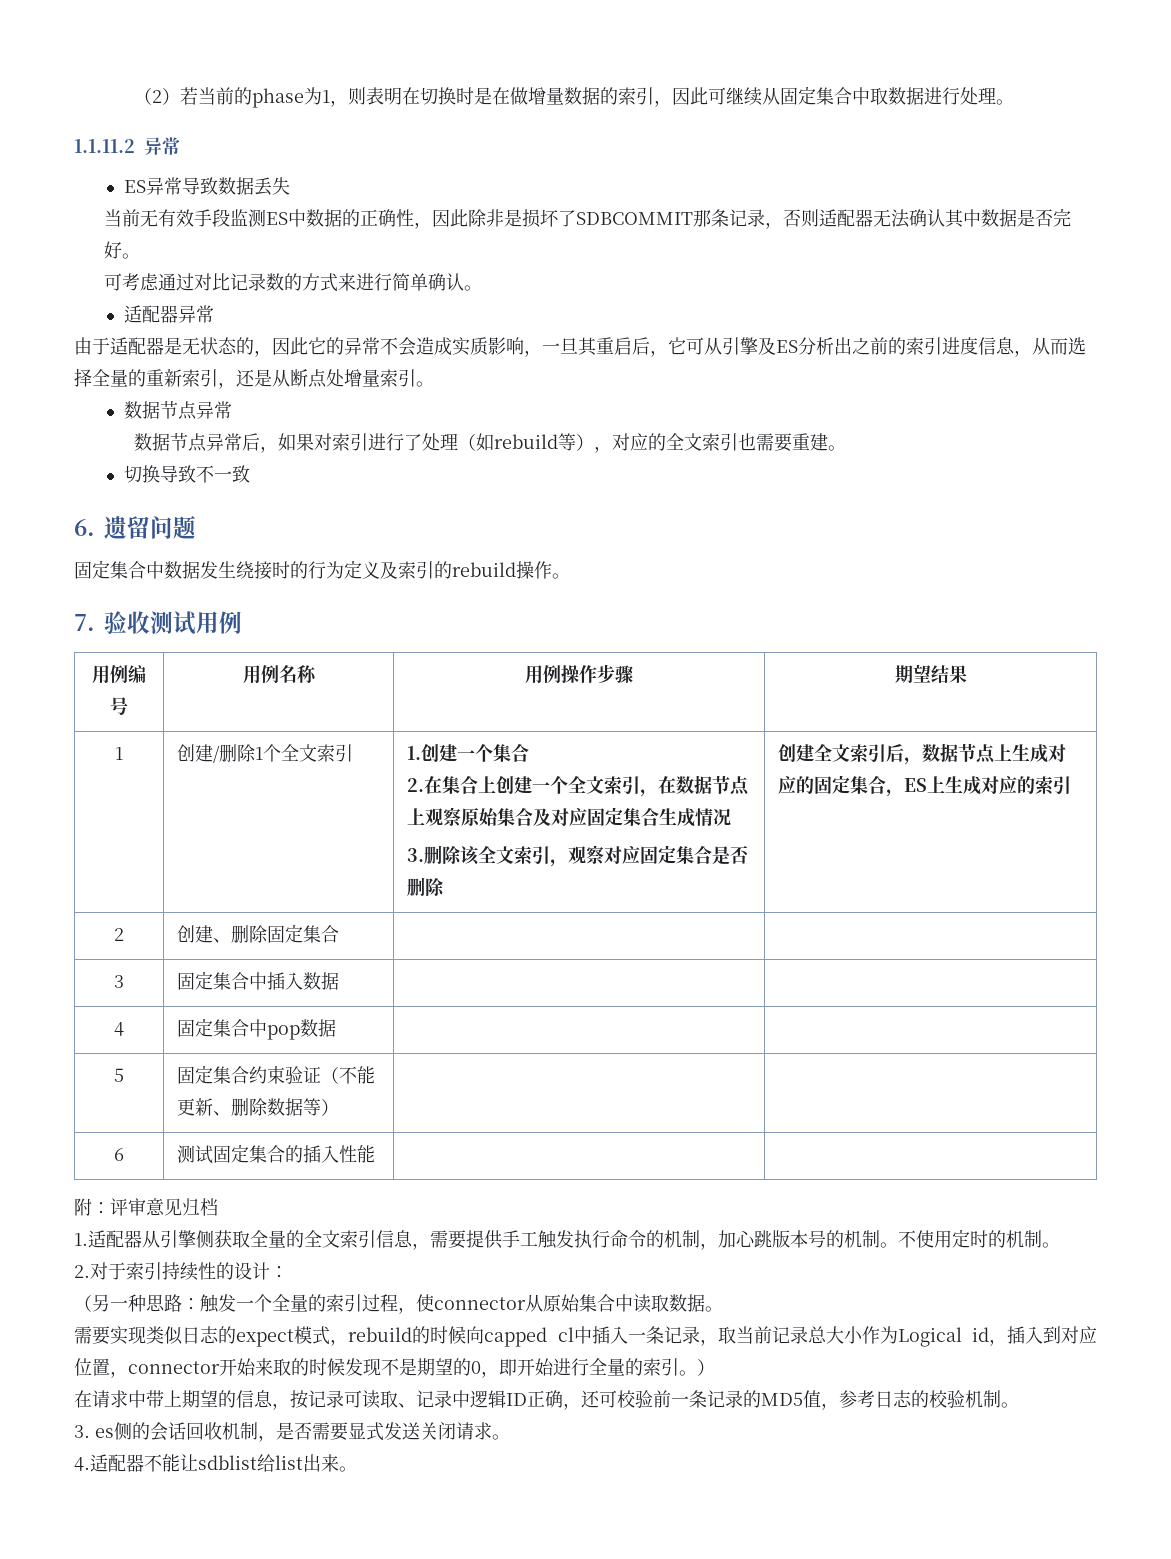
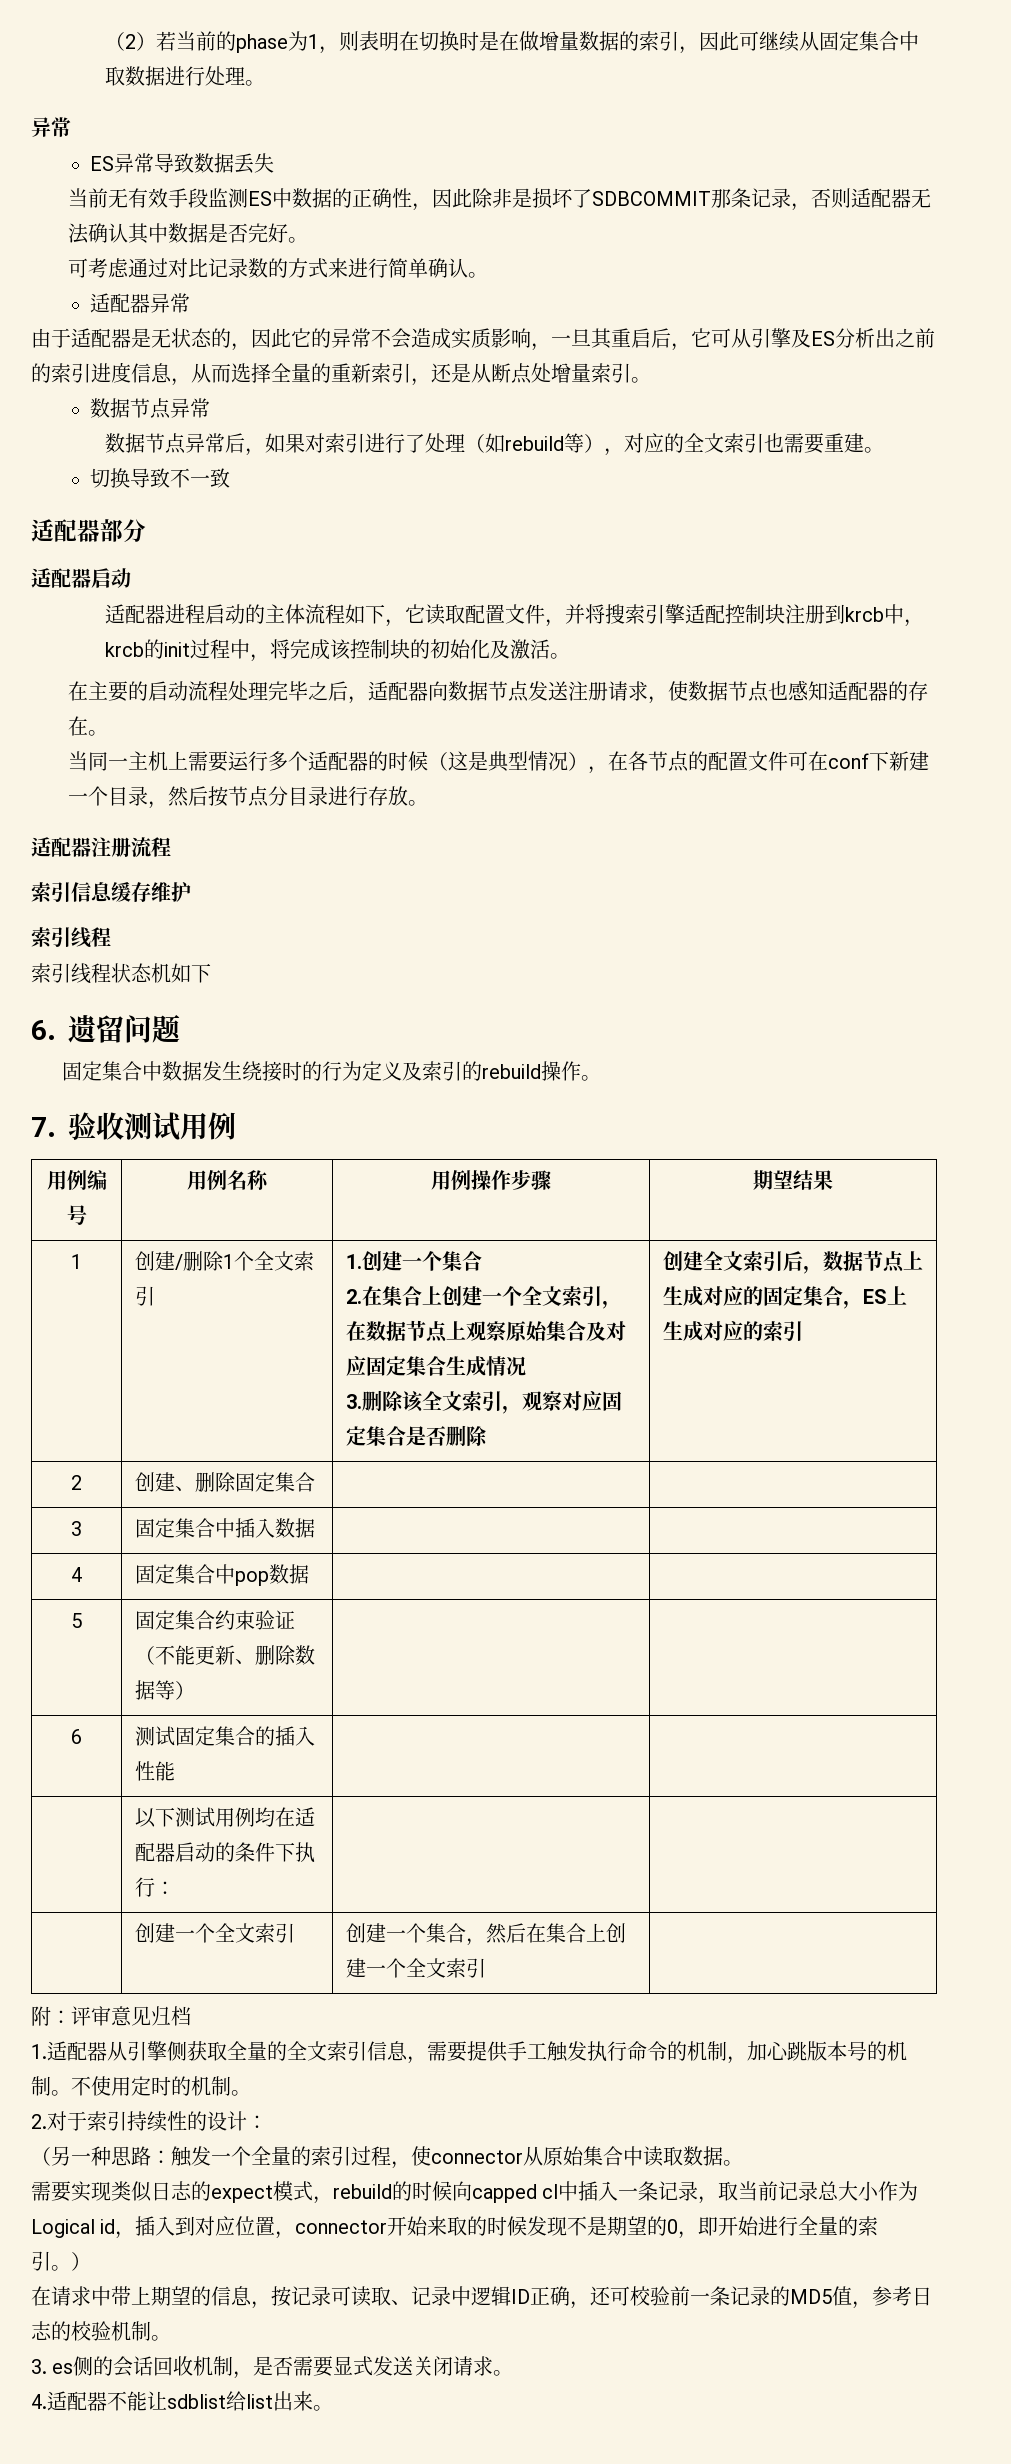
[74,139,135,153] 1.1.11.2 -> (265, 83) none
(250, 474) none -> [31,519,146,542] [31,568,131,588] [104,604,924,627] [104,639,570,662] [67,680,928,704] [67,716,108,736] [67,751,929,774] [67,786,428,809] [31,837,171,857] [30,882,191,903] [30,927,111,948] [31,963,211,984] // 适配器部分 // 适配器启动 // 适配器进程启动的主体流程如下，它读取配置文件，并将搜索引擎适配控制块注册到krcb中，krcb的init过程中，将完成该控制块的初始化及激活。 // 在主要的启动流程处理完毕之后，适配器向数据节点发送注册请求，使数据节点也感知适配器的存在。 // 当同一主机上需要运行多个适配器的时候（这是典型情况），在各节点的配置文件可在conf下新建一个目录，然后按节点分目录进行存放。 // 适配器注册流程 // 索引信息缓存维护 // 索引线程 // 索引线程状态机如下
(376, 1154) none -> [134,1807,315,1828] [134,1842,315,1863] [134,1877,175,1897] [134,1923,295,1943] [345,1923,626,1946] [345,1958,486,1978] // | 以下测试用例均在适配器启动的条件下执行： | | // | 创建一个全文索引 | 创建一个集合，然后在集合上创建一个全文索引 |

